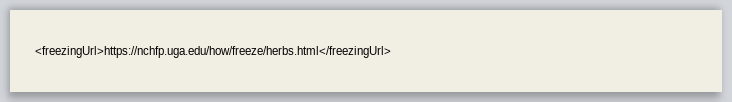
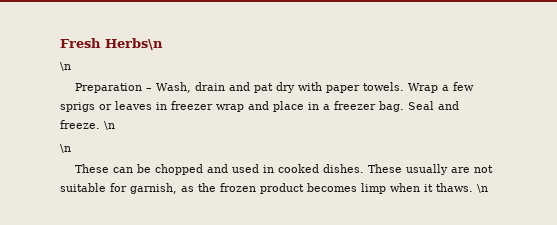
[35,46,391,58] <freezingUrl>https://nchfp.uga.edu/how/freeze/herbs.html</freezingUrl> -> [60,38,163,50] [60,62,71,71] [74,82,474,93] [60,101,459,112] [60,120,115,130] [60,144,71,153] [74,164,493,175] [60,183,488,194] Fresh Herbs\n // \n // Preparation – Wash, drain and pat dry with paper towels. Wrap a few sprigs or leaves in freezer wrap and place in a freezer bag. Seal and freeze. \n // \n // These can be chopped and used in cooked dishes. These usually are not suitable for garnish, as the frozen product becomes limp when it thaws. \n

